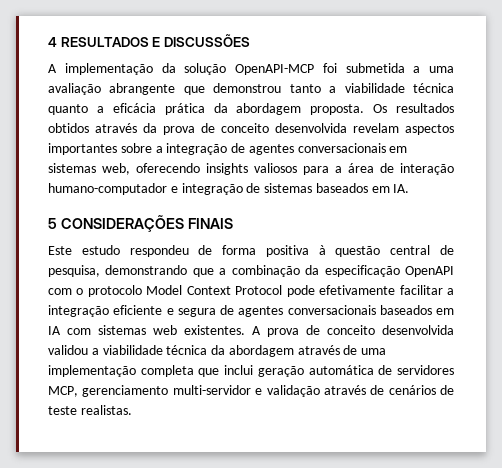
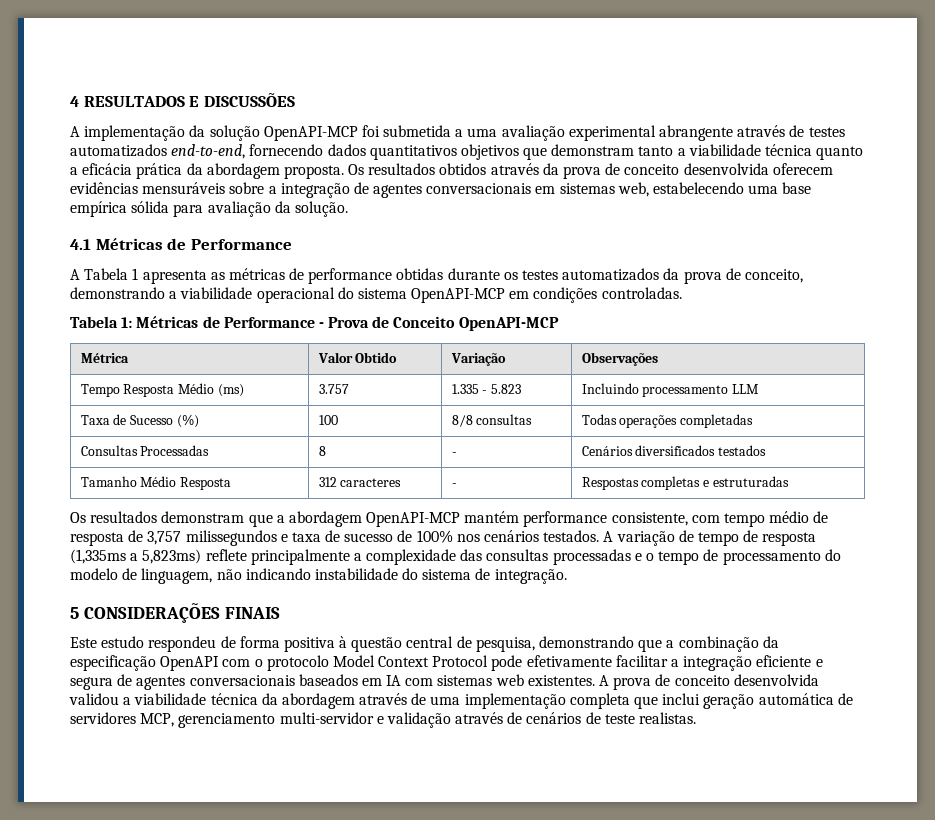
[109,83,282,95] abrangente que demonstrou -> [568,125,845,141] [70,144,635,160] experimental abrangente através de testes automatizados end-to-end, fornecendo dados quantitativos objetivos que demonstram
[353,123,454,135] [48,143,117,155] revelam aspectos importantes -> [772,163,833,175] [70,182,226,194] oferecem evidências mensuráveis
[136,163,454,175] [48,183,410,195] oferecendo insights valiosos para a área de interação humano-computador e integração de sistemas baseados em IA. -> [653,182,812,194] [70,201,348,217] [70,238,292,250] [70,268,803,284] [70,287,682,303] [70,316,559,331] [80,353,129,363] [317,352,398,363] [450,353,506,366] [581,352,658,366] [80,383,244,397] [318,384,349,394] [451,384,522,394] [581,383,760,397] [80,414,199,428] [318,415,338,425] [451,414,533,427] [581,414,754,428] [80,445,210,456] [318,446,326,456] [451,452,457,456] [581,445,767,456] [80,476,232,490] [318,477,402,487] [451,483,457,487] [581,476,789,490] [70,511,829,527] [70,530,817,546] [70,549,841,565] [70,568,567,584] estabelecendo uma base empírica sólida para avaliação da solução. // 4.1 Métricas de Performance // A Tabela 1 apresenta as métricas de performance obtidas durante os testes automatizados da prova de conceito, demonstrando a viabilidade operacional do sistema OpenAPI-MCP em condições controladas. // Tabela 1: Métricas de Performance - Prova de Conceito OpenAPI-MCP // Métrica | Valor Obtido | Variação | Observações // Tempo Resposta Médio (ms) | 3.757 | 1.335 - 5.823 | Incluindo processamento LLM // Taxa de Sucesso (%) | 100 | 8/8 consultas | Todas operações completadas // Consultas Processadas | 8 | - | Cenários diversificados testados // Tamanho Médio Resposta | 312 caracteres | - | Respostas completas e estruturadas // Os resultados demonstram que a abordagem OpenAPI-MCP mantém performance consistente, com tempo médio de resposta de 3,757 milissegundos e taxa de sucesso de 100% nos cenários testados. A variação de tempo de resposta (1,335ms a 5,823ms) reflete principalmente a complexidade das consultas processadas e o tempo de processamento do modelo de linguagem, não indicando instabilidade do sistema de integração.

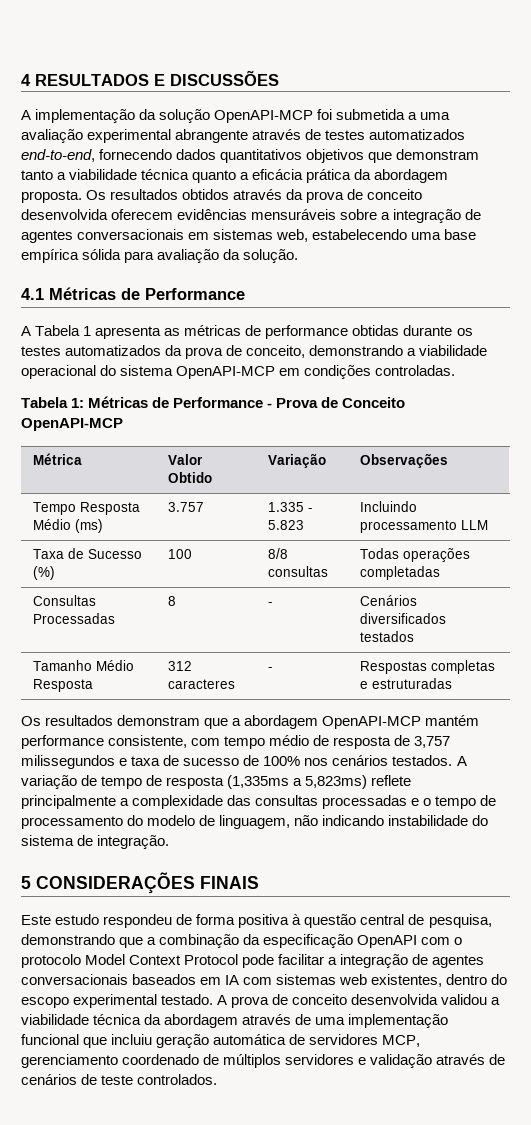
[526,655,612,667] efetivamente -> (275, 961) none
[756,655,823,667] [70,677,113,690] eficiente e segura -> (409, 961) none
[527,675,595,686] existentes. -> [371,974,508,987] [21,994,214,1008] existentes, dentro do escopo experimental testado.
[569,693,701,709] completa que inclui -> [21,1034,153,1048] funcional que incluiu
[279,712,374,724] multi-servidor -> [122,1054,355,1068] coordenado de múltiplos servidores
[639,712,697,724] realistas. -> [137,1074,218,1085] controlados.

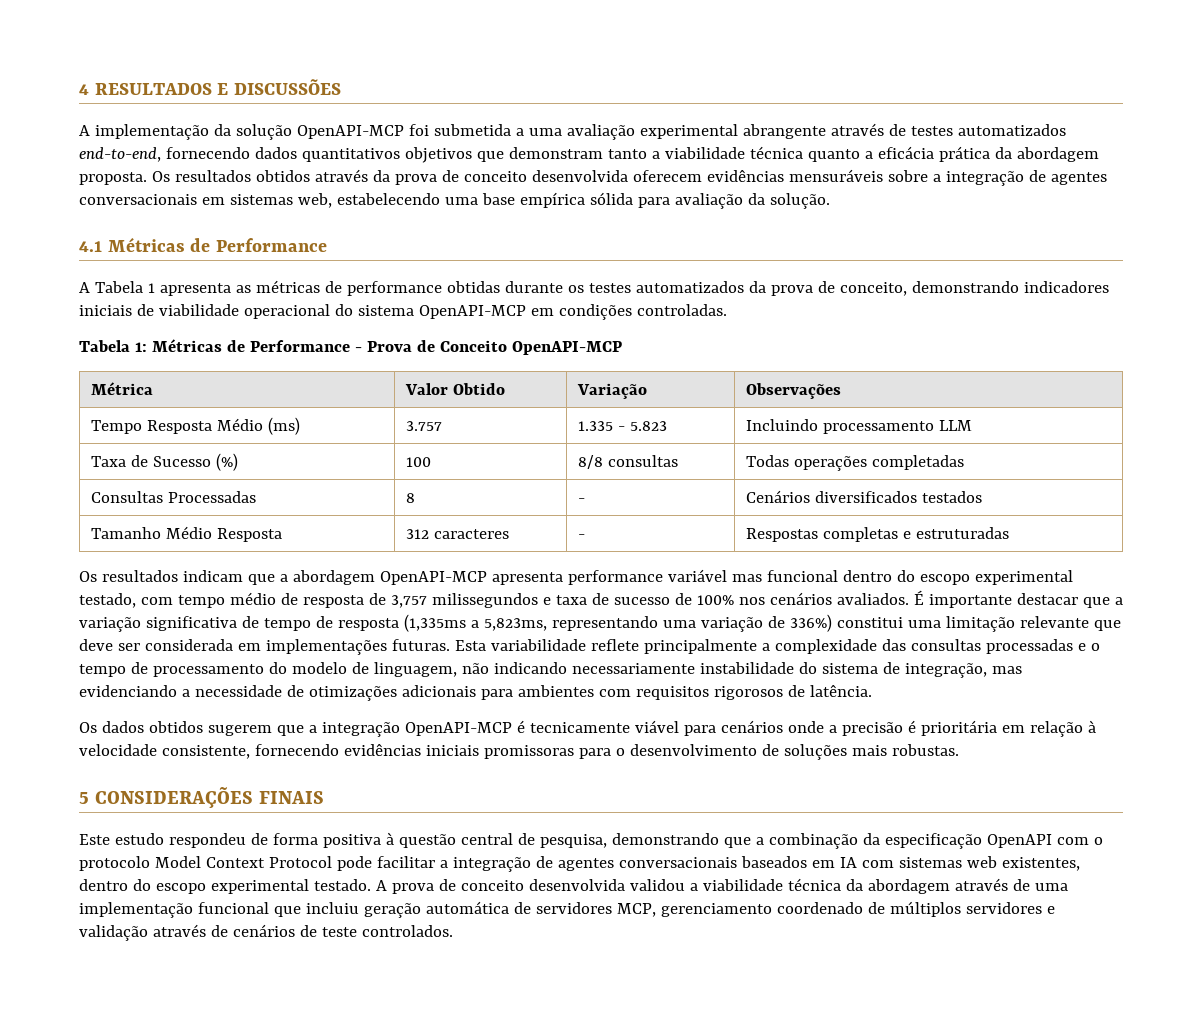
[407,348,417,356] a -> [1023,281,1109,293] [79,304,154,316] indicadores iniciais de
[117,715,201,726] demonstram -> [182,570,243,582] indicam
[425,715,480,726] [21,735,188,749] mantém performance consistente, -> [491,569,1073,585] [79,593,136,608] apresenta performance variável mas funcional dentro do escopo experimental testado,
[392,755,467,766] [21,775,77,789] testados. A variação -> [836,590,1123,608] [79,616,237,632] avaliados. É importante destacar que a variação significativa
[305,775,368,789] 5,823ms) -> [483,614,1121,632] [79,639,586,655] 5,823ms, representando uma variação de 336%) constitui uma limitação relevante que deve ser considerada em implementações futuras. Esta variabilidade
(385, 820) none -> [571,663,695,674] necessariamente
[97,835,170,849] integração. -> [904,663,1022,678] [79,685,872,701] [79,720,1096,737] [79,744,959,760] integração, mas evidenciando a necessidade de otimizações adicionais para ambientes com requisitos rigorosos de latência. // Os dados obtidos sugerem que a integração OpenAPI-MCP é tecnicamente viável para cenários onde a precisão é prioritária em relação à velocidade consistente, fornecendo evidências iniciais promissoras para o desenvolvimento de soluções mais robustas.

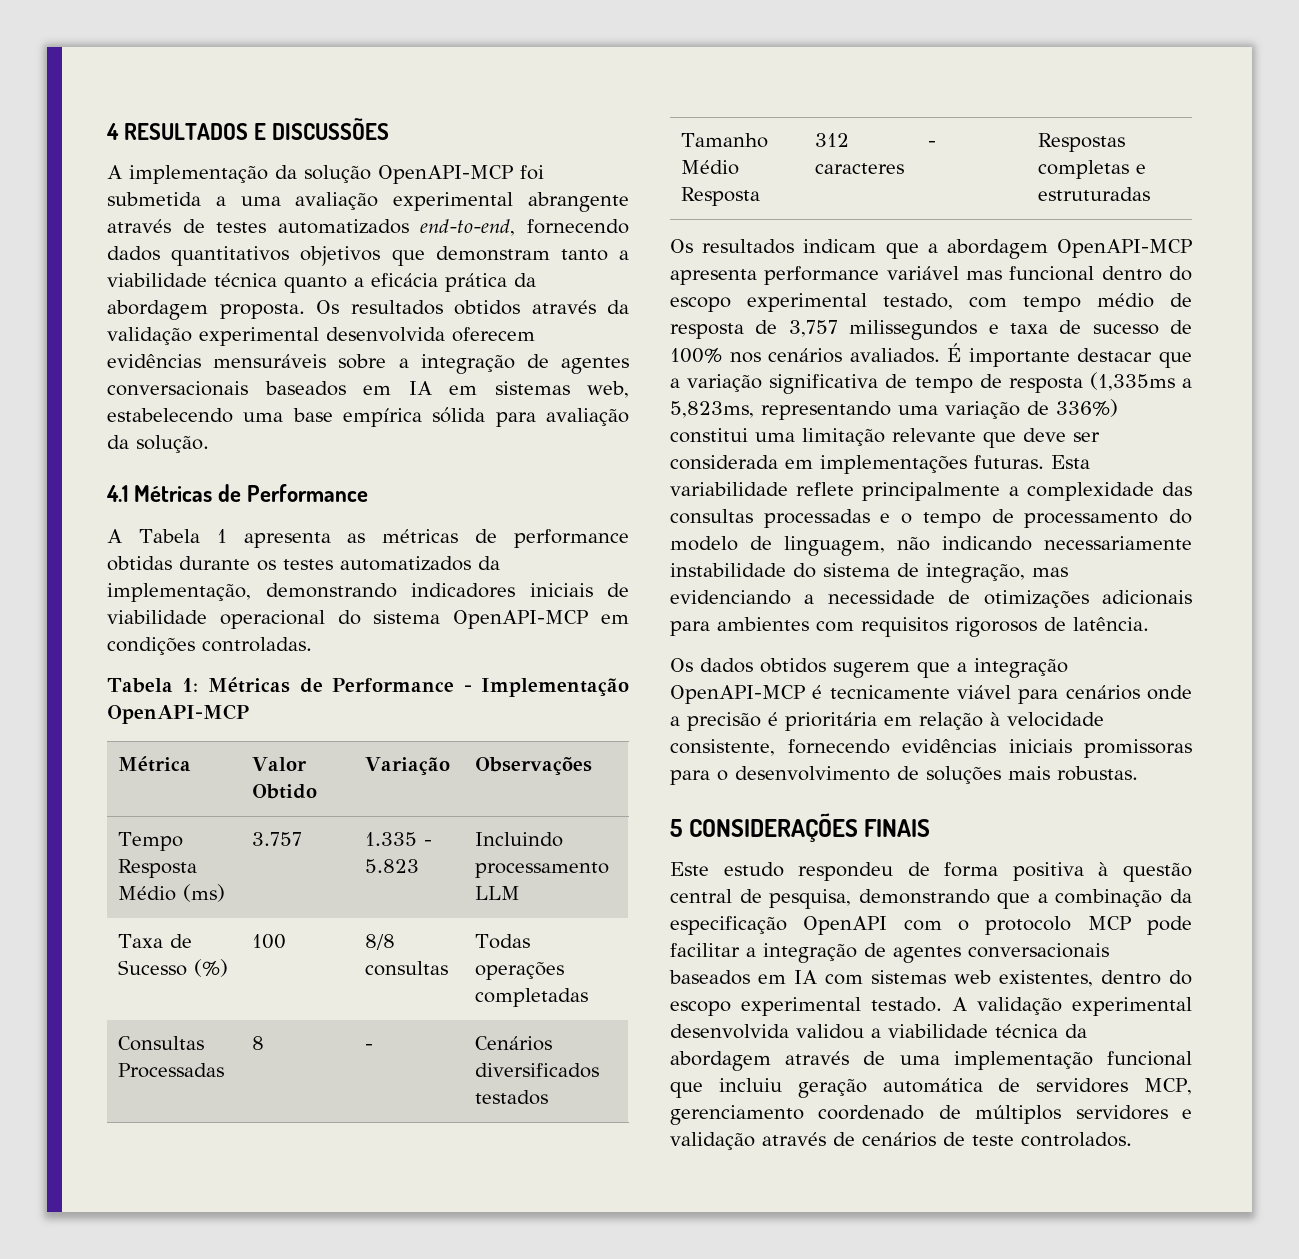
[394,170,527,185] prova de conceito -> [107,327,319,346] validação experimental
(197, 199) none -> [264,381,432,396] baseados em IA
[770,281,907,296] prova de conceito, -> [107,583,251,602] implementação,
[366,340,507,352] Prova de Conceito -> [481,678,629,697] Implementação
[154,856,332,868] Model Context Protocol -> [1087,916,1131,930] MCP
[391,879,524,894] prova de conceito -> [977,997,1192,1016] validação experimental

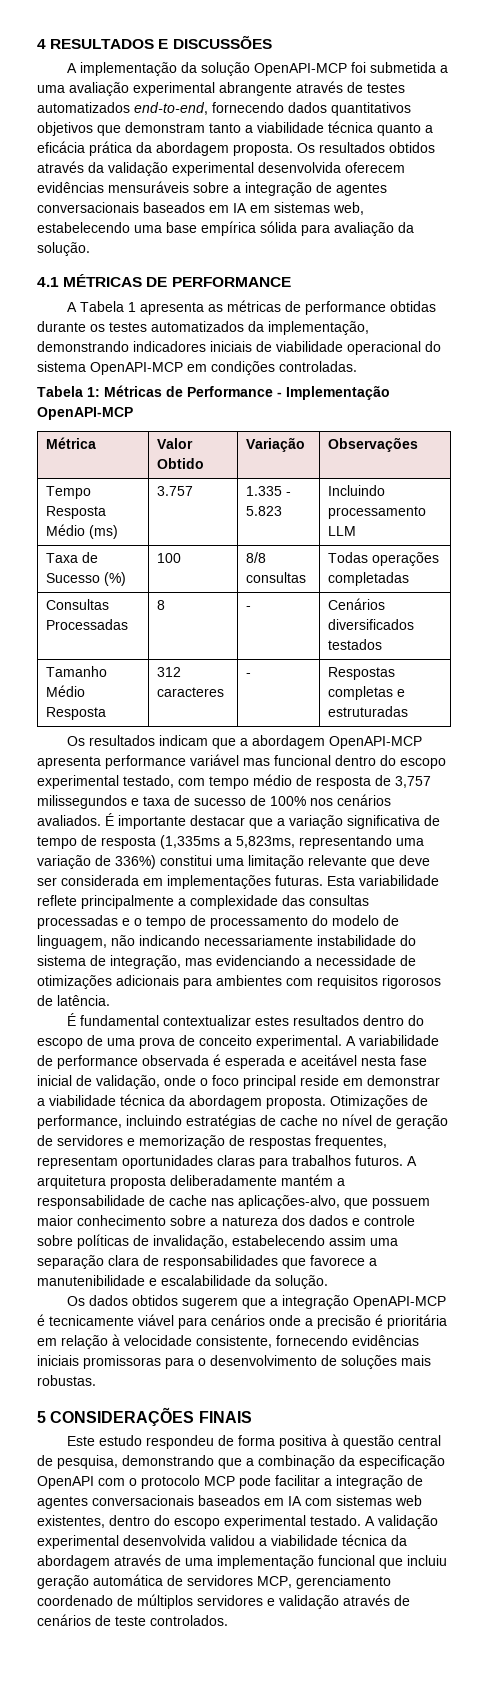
[134,484,369,502] Métricas de Performance -> [63,274,291,287] MÉTRICAS DE PERFORMANCE
(1149, 624) none -> [66,1013,424,1026] [37,1035,439,1049] [37,1054,427,1069] [37,1075,440,1089] [37,1094,428,1109] [37,1114,448,1129] [37,1135,387,1149] [37,1155,417,1169] [37,1174,345,1189] [37,1195,430,1209] [37,1215,415,1226] [37,1234,398,1249] [37,1255,377,1269] [37,1275,328,1289] // É fundamental contextualizar estes resultados dentro do escopo de uma prova de conceito experimental. A variabilidade de performance observada é esperada e aceitável nesta fase inicial de validação, onde o foco principal reside em demonstrar a viabilidade técnica da abordagem proposta. Otimizações de performance, incluindo estratégias de cache no nível de geração de servidores e memorização de respostas frequentes, representam oportunidades claras para trabalhos futuros. A arquitetura proposta deliberadamente mantém a responsabilidade de cache nas aplicações-alvo, que possuem maior conhecimento sobre a natureza dos dados e controle sobre políticas de invalidação, estabelecendo assim uma separação clara de responsabilidades que favorece a manutenibilidade e escalabilidade da solução.

